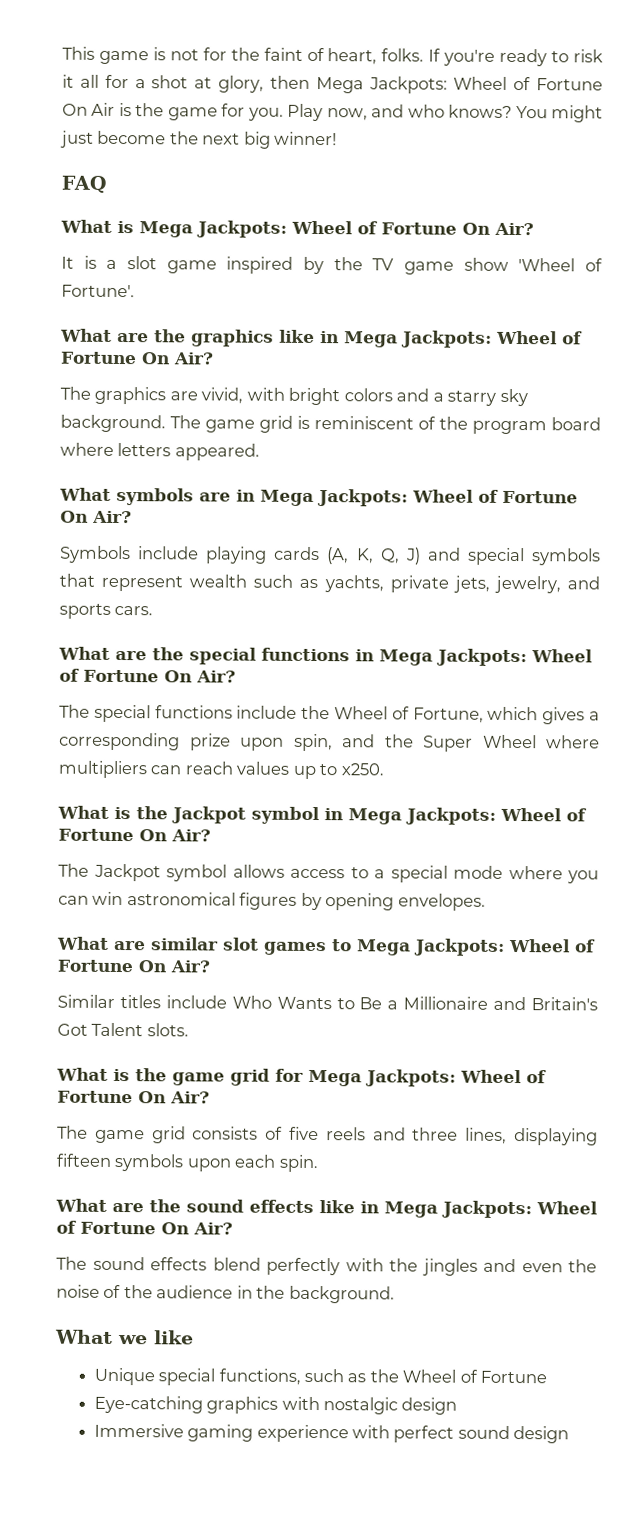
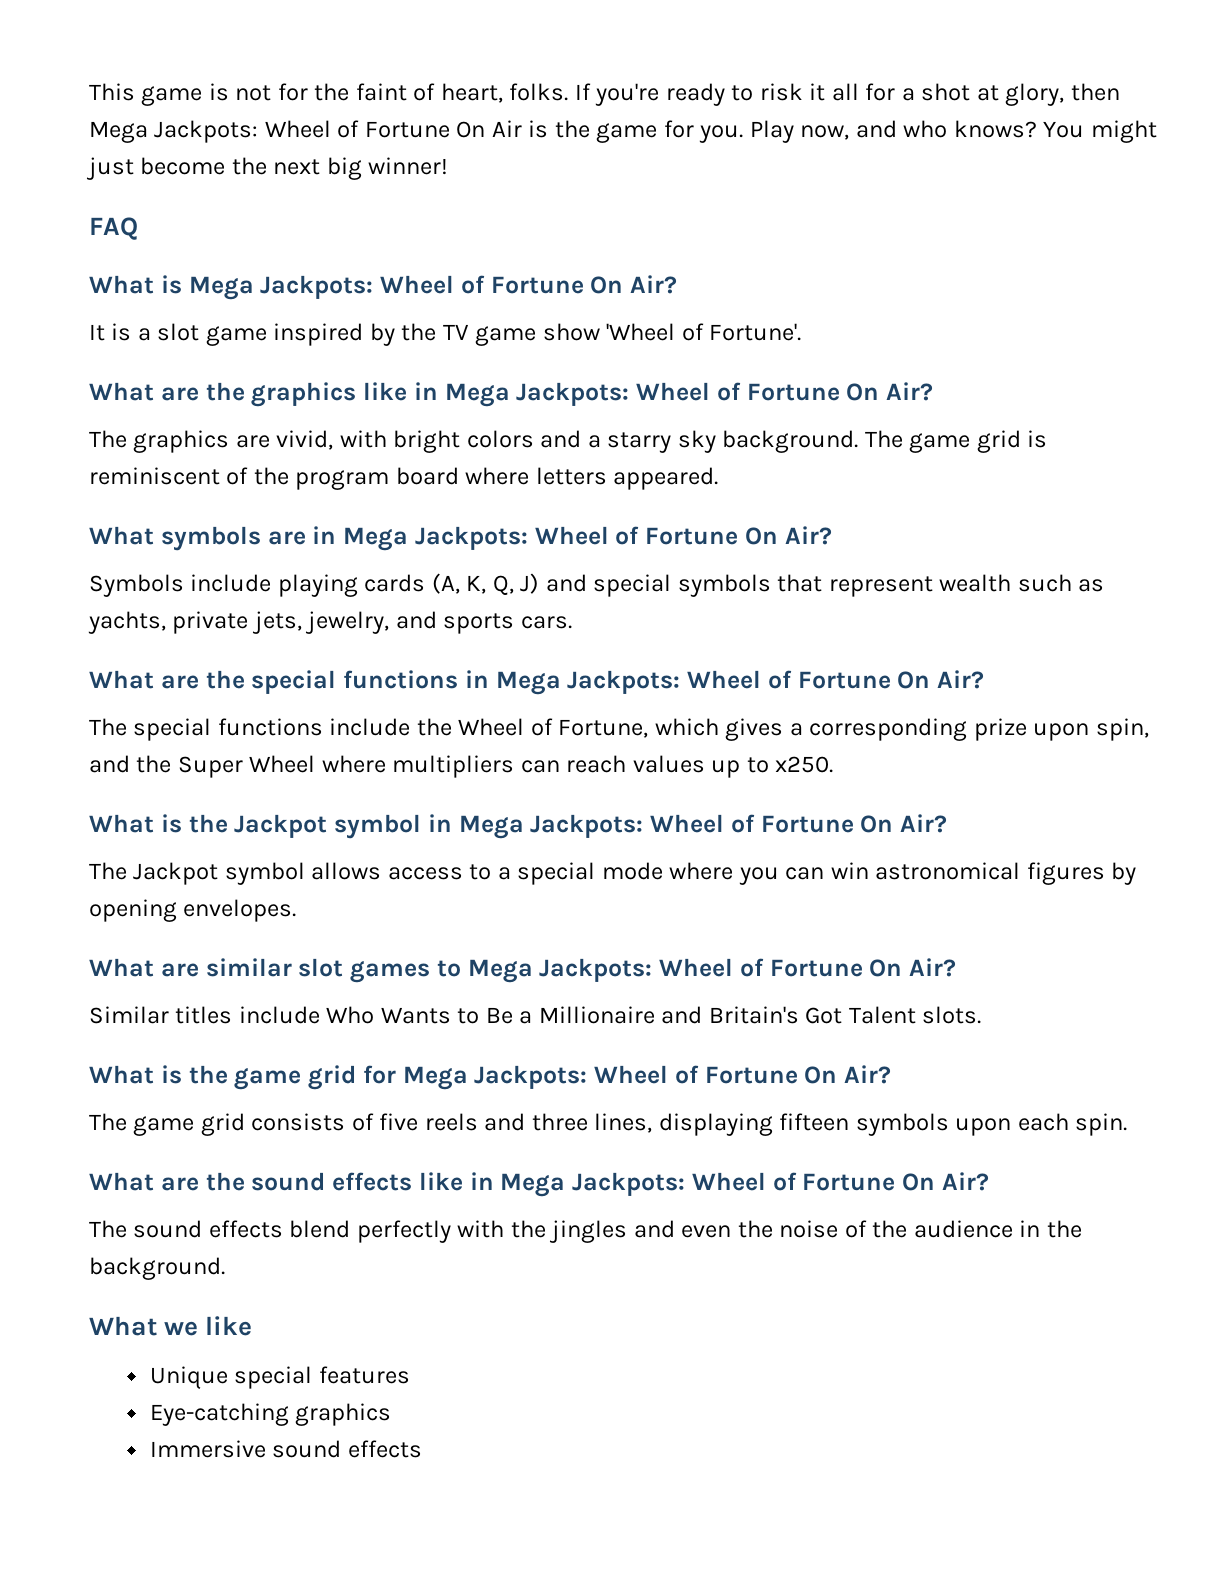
[218,1368,548,1385] [93,1395,458,1415] [93,1423,570,1444] functions, such as the Wheel of Fortune // Eye-catching graphics with nostalgic design // Immersive gaming experience with perfect sound design -> [318,1366,410,1384] [149,1403,392,1426] [149,1440,422,1458] features // Eye-catching graphics // Immersive sound effects

